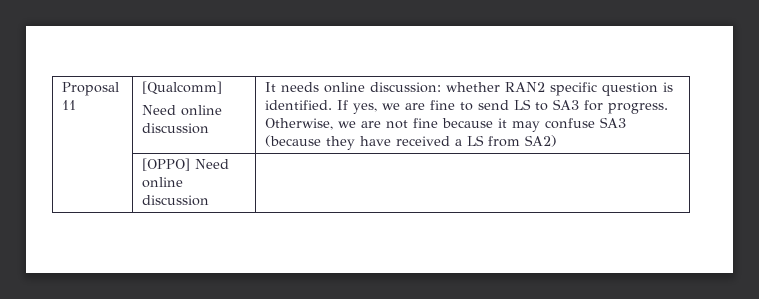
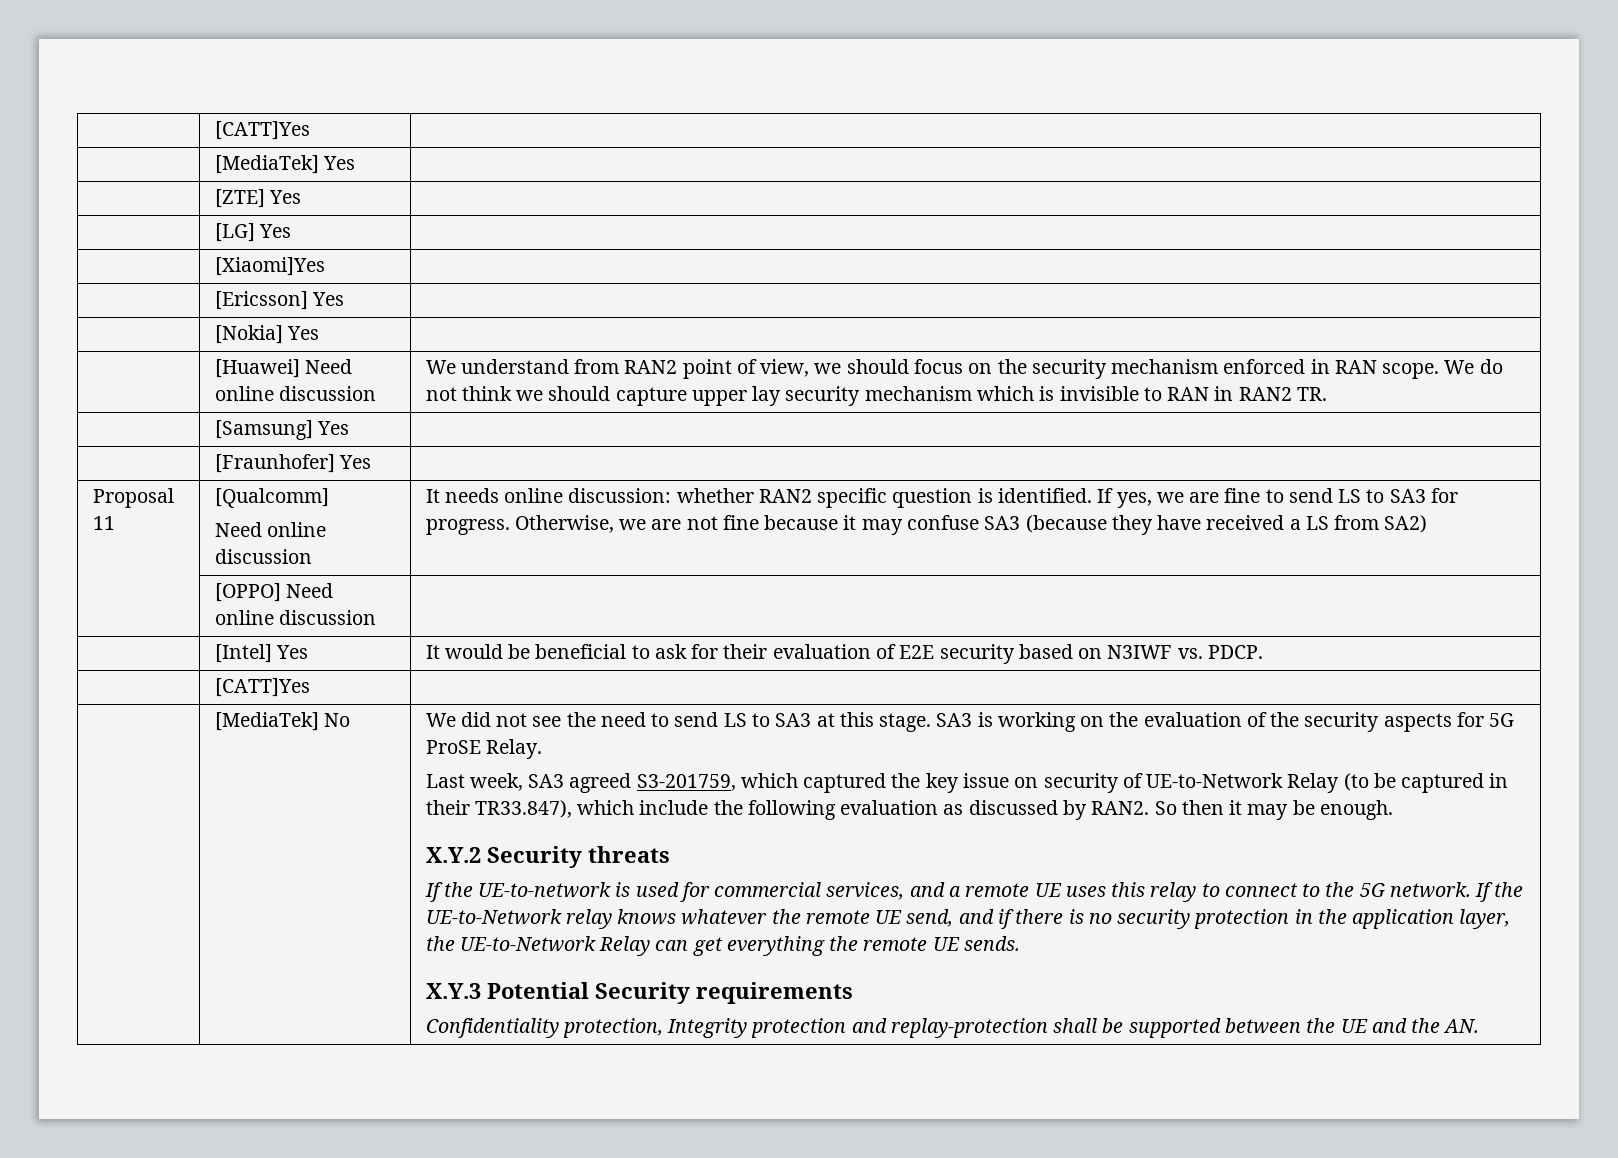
(61, 89) none -> [214,121,310,140] [214,155,355,174] [214,189,301,208] [214,223,291,242] [214,257,325,276] [214,291,344,310] [214,325,319,344] [214,359,352,378] [214,386,376,401] [425,359,1503,379] [425,386,1327,406] [214,420,349,440] [214,454,371,473] | [CATT]Yes | // | [MediaTek] Yes | // | [ZTE] Yes | // | [LG] Yes | // | [Xiaomi]Yes | // | [Ericsson] Yes | // | [Nokia] Yes | // | [Huawei] Need online discussion | We understand from RAN2 point of view, we should focus on the security mechanism enforced in RAN scope. We do not think we should capture upper lay security mechanism which is invisible to RAN in RAN2 TR. // | [Samsung] Yes | // | [Fraunhofer] Yes | //
(209, 200) none -> [214,644,308,663] [425,644,1263,664] [214,678,310,697] [214,712,350,731] [425,712,1515,732] [425,739,542,759] [425,773,1509,793] [425,800,1393,820] [425,846,670,868] [424,882,1524,902] [425,909,1511,929] [425,936,1020,956] [425,982,853,1004] [425,1018,1480,1038] // | [Intel] Yes | It would be beneficial to ask for their evaluation of E2E security based on N3IWF vs. PDCP. // | [CATT]Yes | // | [MediaTek] No | We did not see the need to send LS to SA3 at this stage. SA3 is working on the evaluation of the security aspects for 5G ProSE Relay. // Last week, SA3 agreed S3-201759, which captured the key issue on security of UE-to-Network Relay (to be captured in their TR33.847), which include the following evaluation as discussed by RAN2. So then it may be enough. // X.Y.2 Security threats // If the UE-to-network is used for commercial services, and a remote UE uses this relay to connect to the 5G network. If the UE-to-Network relay knows whatever the remote UE send, and if there is no security protection in the application layer, the UE-to-Network Relay can get everything the remote UE sends. // X.Y.3 Potential Security requirements // Confidentiality protection, Integrity protection and replay-protection shall be supported between the UE and the AN.

